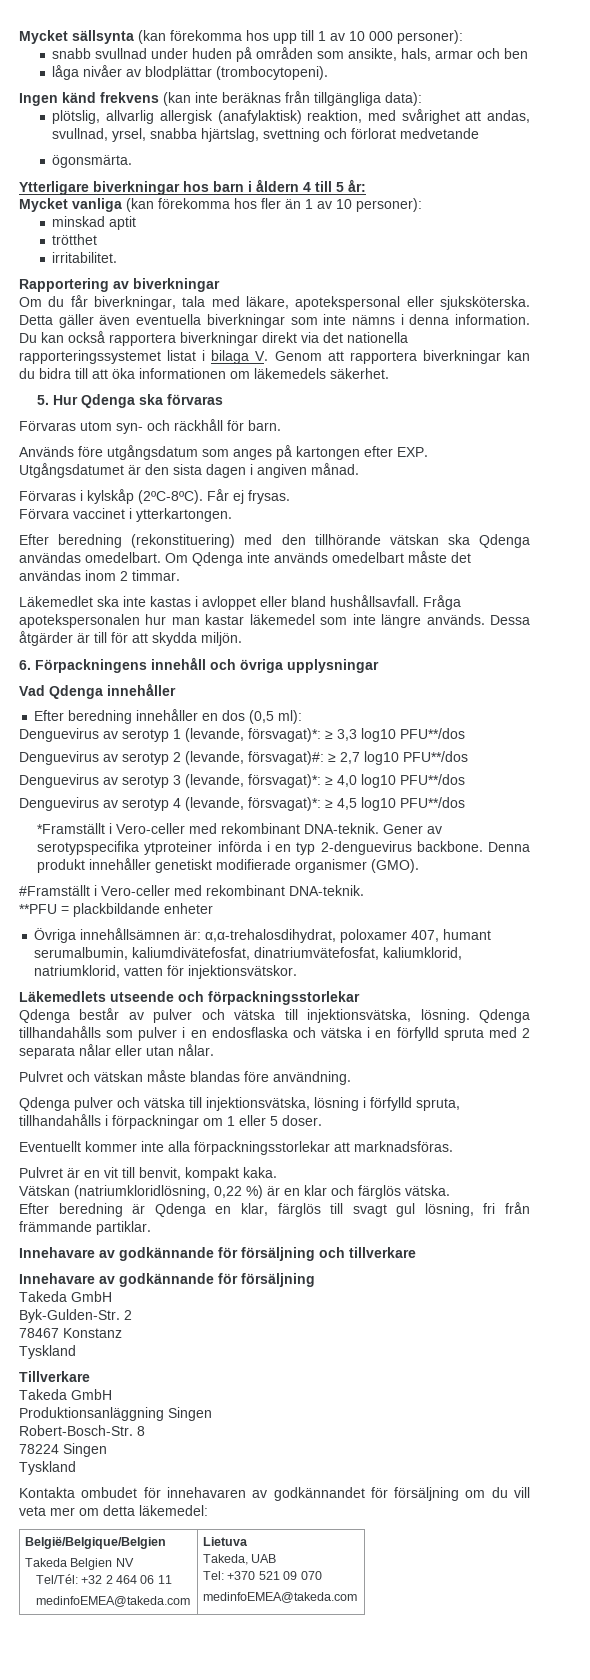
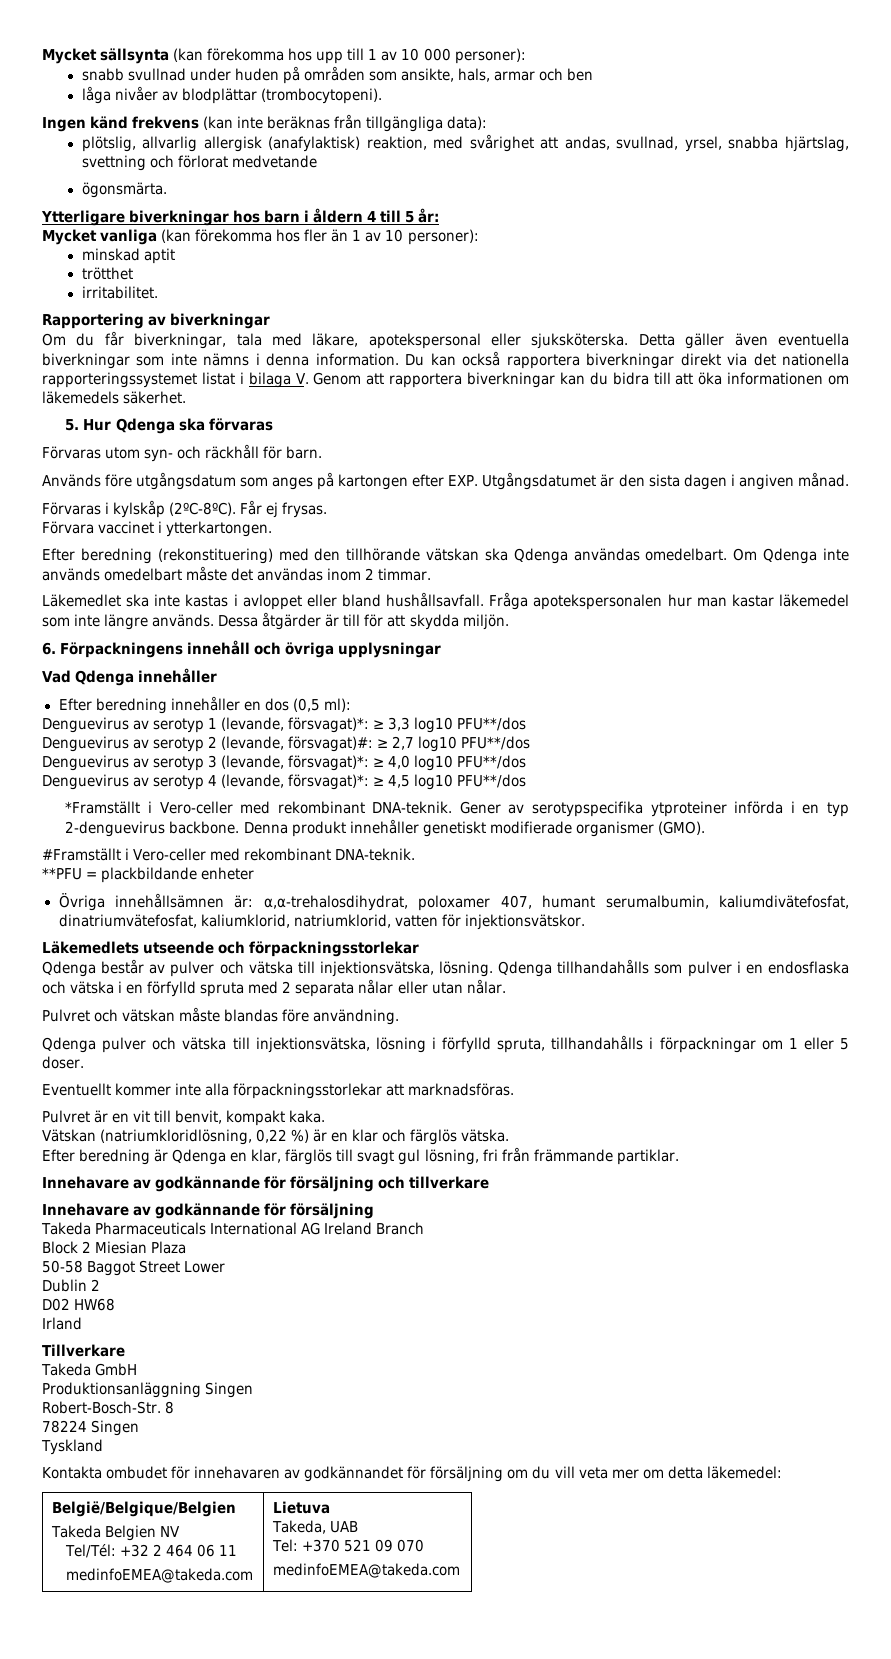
[71,1291,112,1302] [19,1309,132,1323] [19,1328,122,1338] [19,1345,76,1359] GmbH // Byk-Gulden-Str. 2 // 78467 Konstanz // Tyskland -> [95,1222,425,1235] [42,1241,187,1254] [42,1260,226,1276] [42,1279,101,1292] [42,1298,116,1311] [42,1317,82,1330] Pharmaceuticals International AG Ireland Branch // Block 2 Miesian Plaza // 50-58 Baggot Street Lower // Dublin 2 // D02 HW68 // Irland

